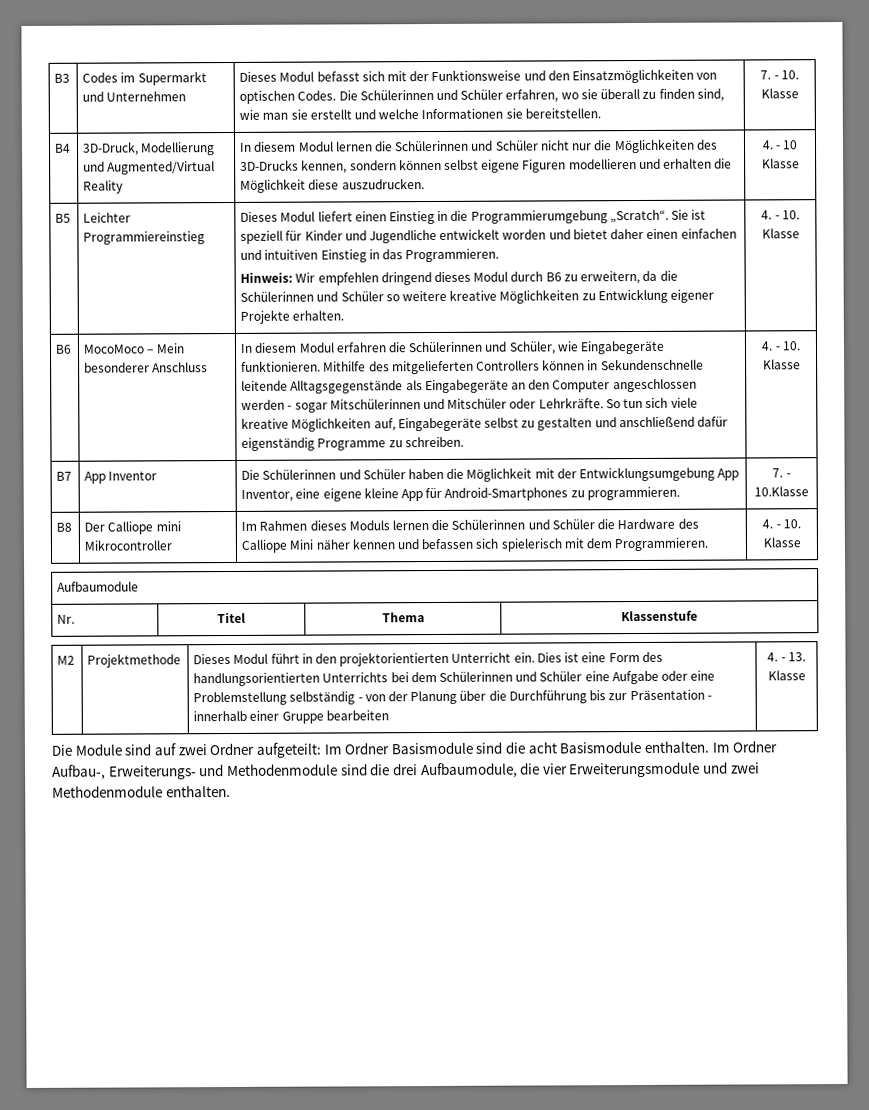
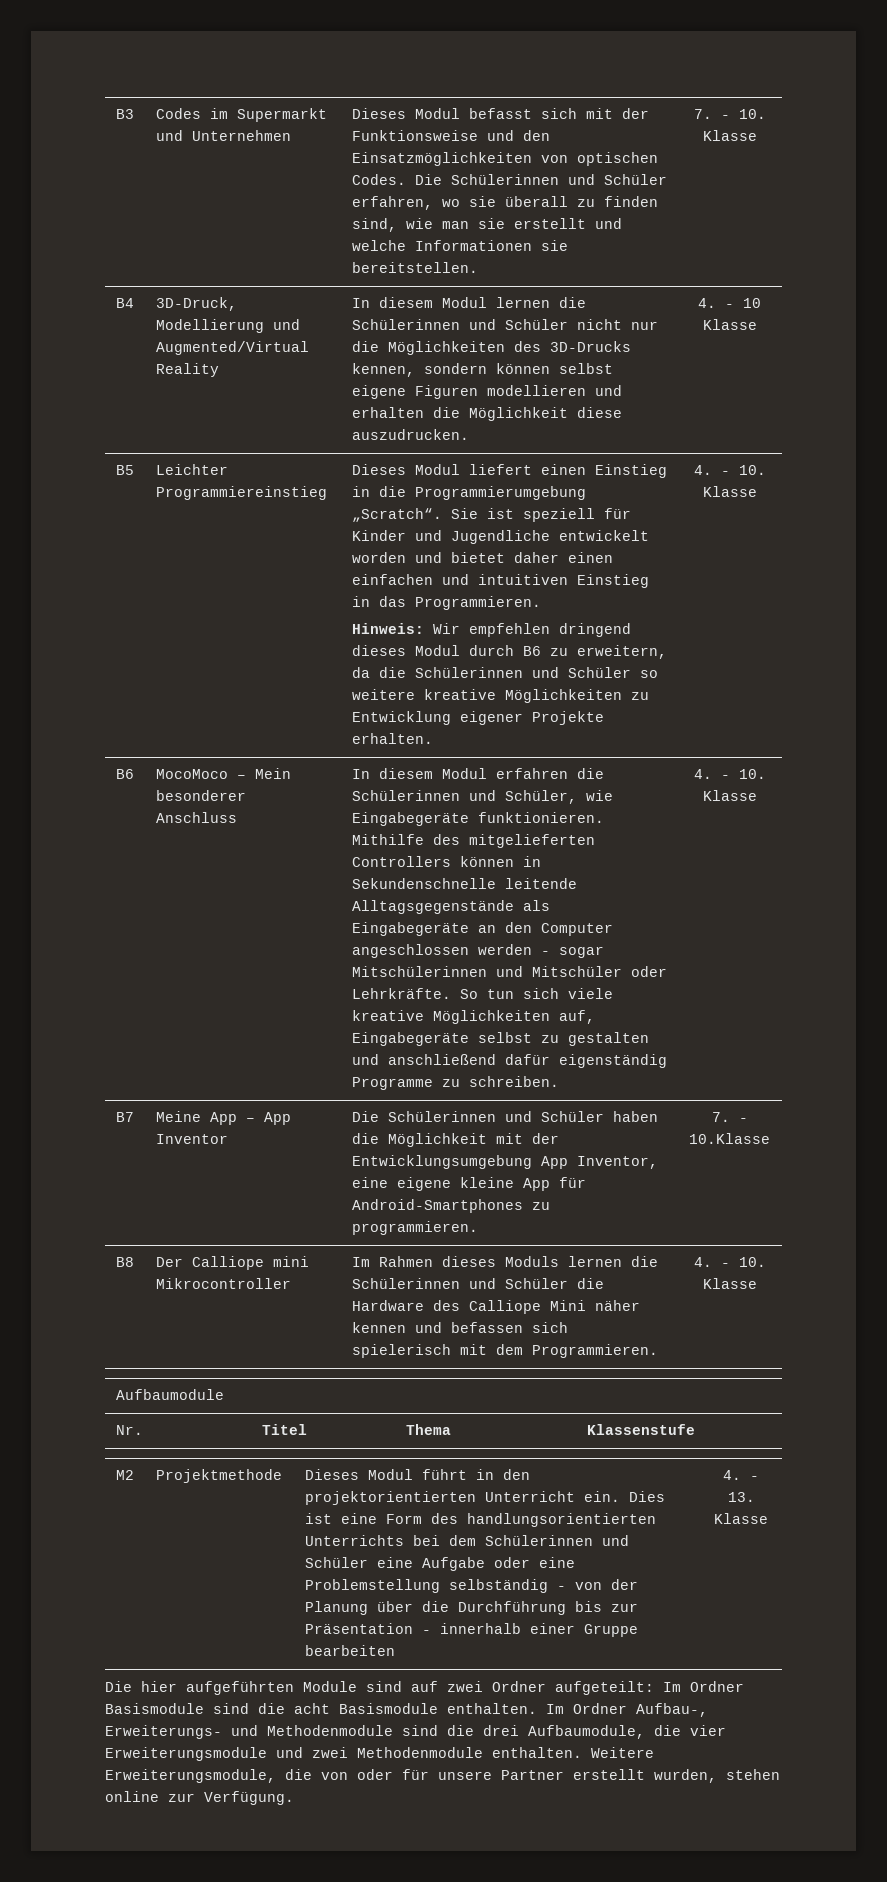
(73, 476) none -> [155,1111,255,1125] Meine App –
(72, 750) none -> [141,1681,294,1695] hier aufgeführten
(231, 791) none -> [591,1747,654,1758] [105,1769,780,1783] [105,1791,294,1805] Weitere Erweiterungsmodule, die von oder für unsere Partner erstellt wurden, stehen online zur Verfügung.

